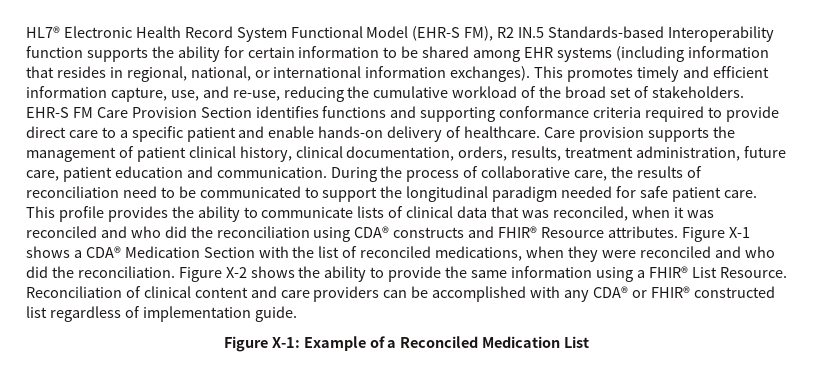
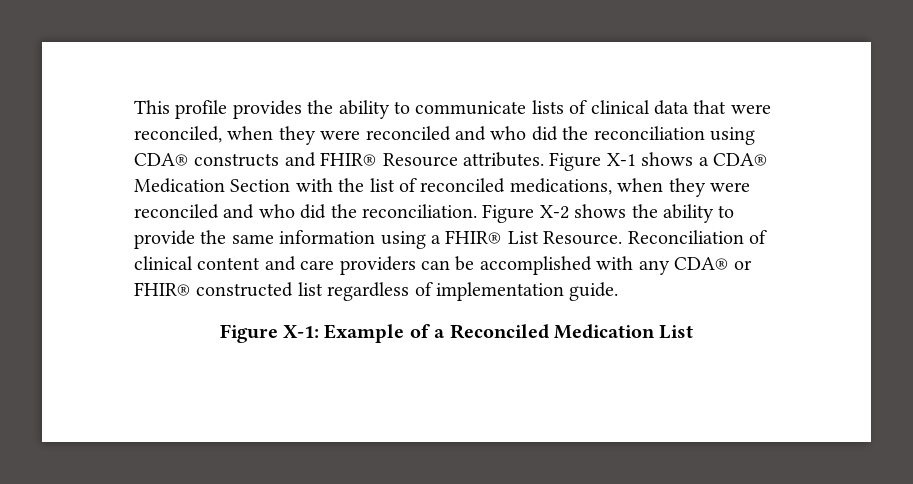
[26,26,774,42] [26,46,769,62] [26,66,769,82] [26,86,744,102] [26,106,779,122] [26,126,735,142] [26,146,787,162] [26,166,702,182] [26,186,757,202] HL7® Electronic Health Record System Functional Model (EHR-S FM), R2 IN.5 Standards-based Interoperability function supports the ability for certain information to be shared among EHR systems (including information that resides in regional, national, or international information exchanges). This promotes timely and efficient information capture, use, and re-use, reducing the cumulative workload of the broad set of stakeholders. EHR-S FM Care Provision Section identifies functions and supporting conformance criteria required to provide direct care to a specific patient and enable hands-on delivery of healthcare. Care provision supports the management of patient clinical history, clinical documentation, orders, results, treatment administration, future care, patient education and communication. During the process of collaborative care, the results of reconciliation need to be communicated to support the longitudinal paradigm needed for safe patient care. -> (134, 107) none
[521,210,549,218] was -> [730,104,771,114] were
[673,207,714,218] it was -> [278,126,361,145] they were

